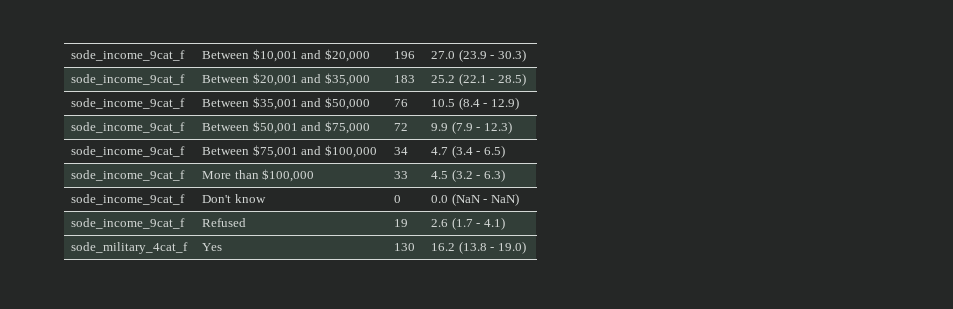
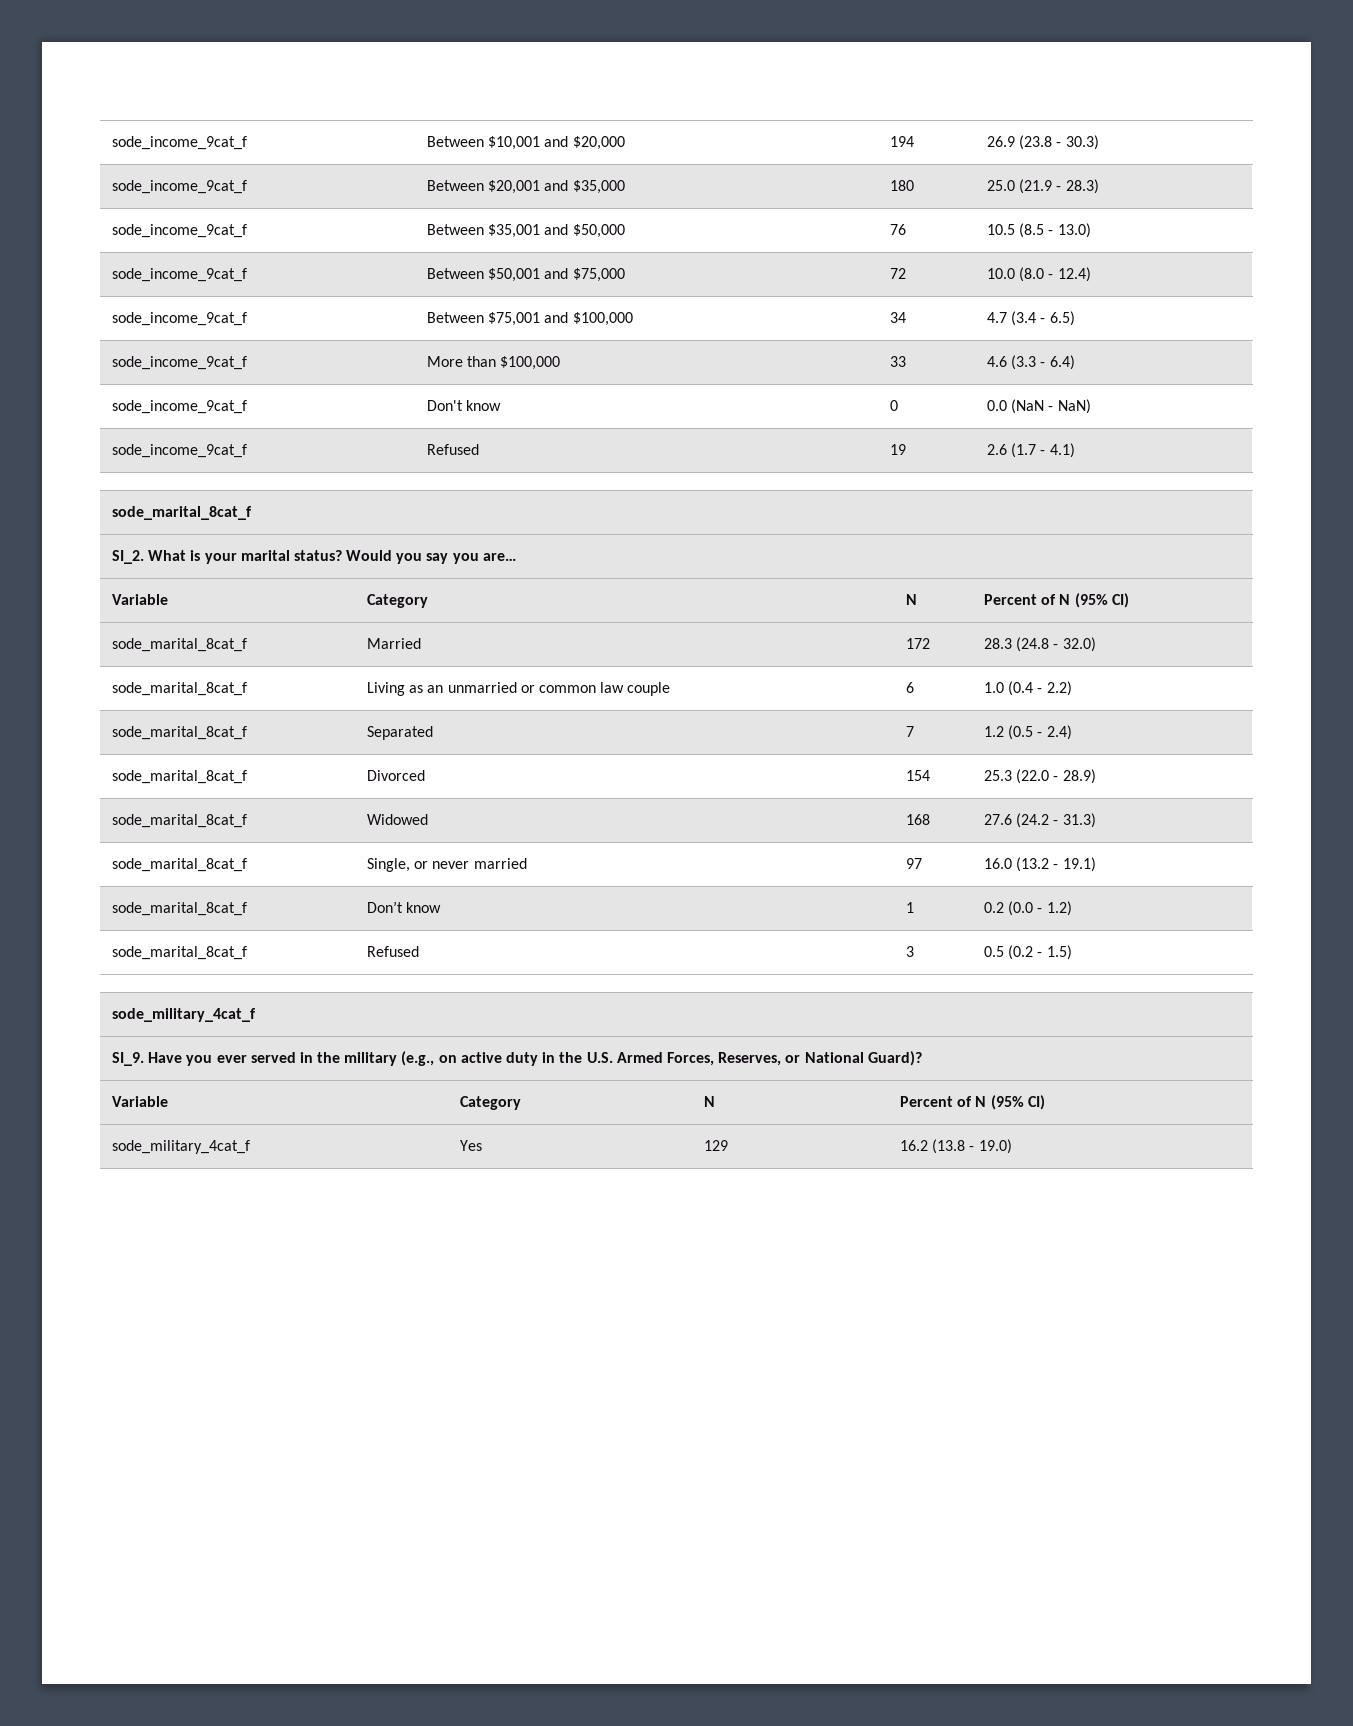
[394,51,416,59] [431,49,487,62] 196 | 27.0 (23.9 -> [889,136,914,147] [986,135,1053,150] 194 | 26.9 (23.8
[394,75,416,83] [431,73,526,86] 183 | 25.2 (22.1 - 28.5) -> [889,180,914,191] [986,179,1099,194] 180 | 25.0 (21.9 - 28.3)
[458,97,519,110] (8.4 - 12.9) -> [1019,223,1091,238] (8.5 - 13.0)
[431,121,512,134] 9.9 (7.9 - 12.3) -> [986,267,1091,282] 10.0 (8.0 - 12.4)
[431,169,505,182] 4.5 (3.2 - 6.3) -> [986,355,1075,370] 4.6 (3.3 - 6.4)
(505, 223) none -> [111,506,252,520] [111,550,516,564] [111,594,168,605] [366,594,428,608] [905,594,917,605] [983,593,1129,608] [111,638,247,652] [366,638,421,649] [905,638,930,649] [983,637,1096,652] [111,682,247,696] [366,682,671,696] [905,682,914,693] [983,681,1072,696] [111,726,247,740] [366,726,433,740] [905,726,914,737] [983,725,1072,740] [111,770,247,784] [366,770,425,781] [905,770,930,781] [983,769,1096,784] [111,814,247,828] [366,814,428,825] [905,814,930,825] [983,813,1096,828] [111,858,247,872] [366,858,527,872] [905,858,922,869] [983,857,1096,872] [111,902,247,916] [366,901,442,913] [905,902,914,913] [983,901,1072,916] [111,946,247,960] [366,946,419,957] [905,946,914,957] [983,945,1072,960] [111,1008,256,1022] [111,1051,922,1066] [111,1096,168,1107] [459,1096,521,1110] [703,1096,715,1107] [899,1095,1045,1110] // sode_marital_8cat_f // SI_2. What is your marital status? Would you say you are… // Variable | Category | N | Percent of N (95% CI) // sode_marital_8cat_f | Married | 172 | 28.3 (24.8 - 32.0) // sode_marital_8cat_f | Living as an unmarried or common law couple | 6 | 1.0 (0.4 - 2.2) // sode_marital_8cat_f | Separated | 7 | 1.2 (0.5 - 2.4) // sode_marital_8cat_f | Divorced | 154 | 25.3 (22.0 - 28.9) // sode_marital_8cat_f | Widowed | 168 | 27.6 (24.2 - 31.3) // sode_marital_8cat_f | Single, or never married | 97 | 16.0 (13.2 - 19.1) // sode_marital_8cat_f | Don’t know | 1 | 0.2 (0.0 - 1.2) // sode_marital_8cat_f | Refused | 3 | 0.5 (0.2 - 1.5) // sode_military_4cat_f // SI_9. Have you ever served in the military (e.g., on active duty in the U.S. Armed Forces, Reserves, or National Guard)? // Variable | Category | N | Percent of N (95% CI)
[394,243,416,251] 130 -> [703,1140,728,1151] 129

